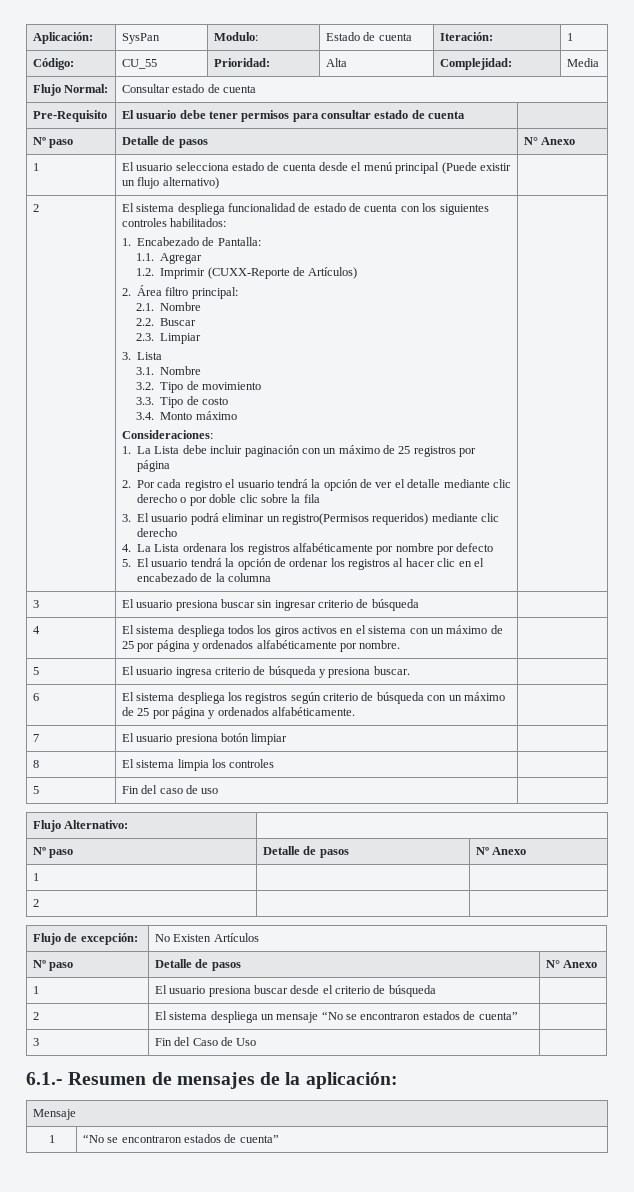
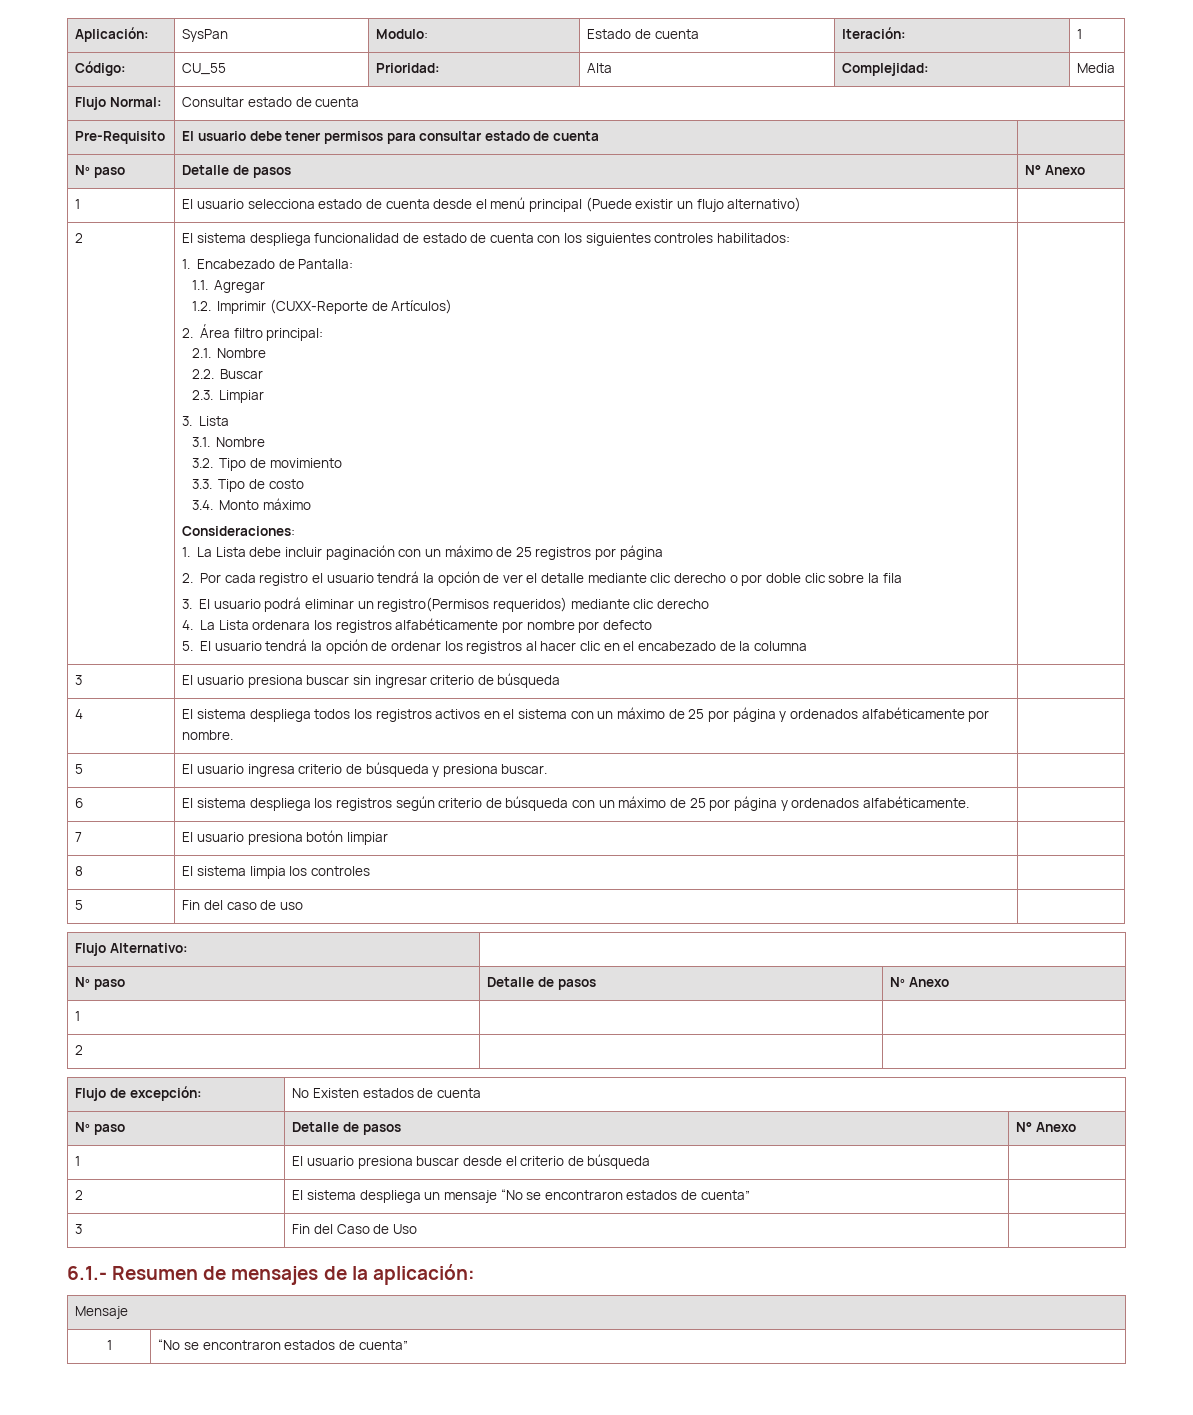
[274,626,299,637] giros -> [375,709,432,722] registros
[213,933,259,942] Artículos -> [362,1088,481,1098] estados de cuenta

